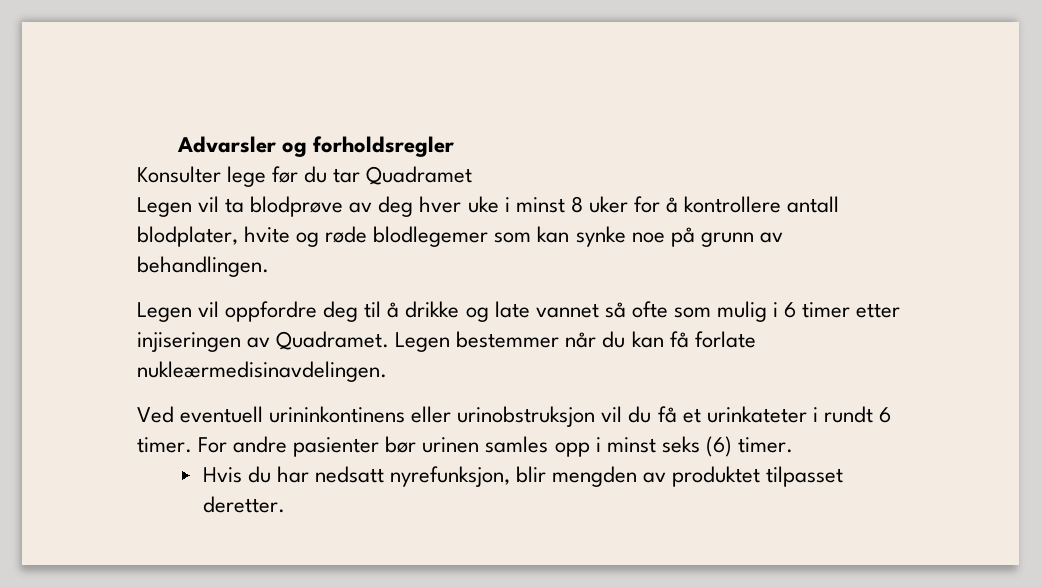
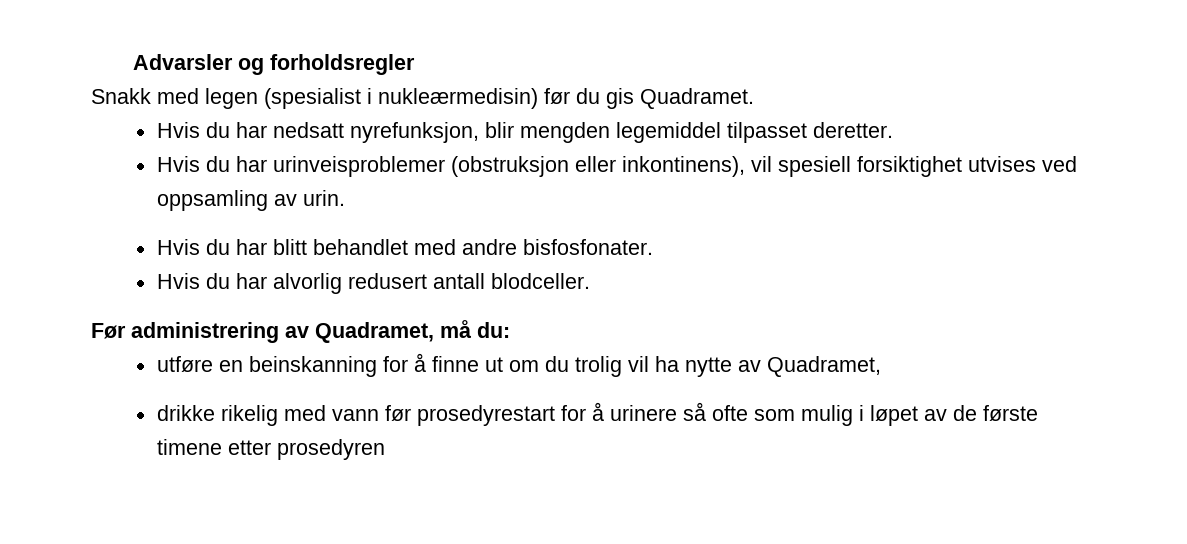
[137,166,473,187] [137,196,840,217] [137,226,783,247] [137,256,269,277] [137,301,901,322] [137,331,756,352] [137,361,387,382] [137,406,891,427] [137,436,793,457] Konsulter lege før du tar Quadramet // Legen vil ta blodprøve av deg hver uke i minst 8 uker for å kontrollere antall blodplater, hvite og røde blodlegemer som kan synke noe på grunn av behandlingen. // Legen vil oppfordre deg til å drikke og late vannet så ofte som mulig i 6 timer etter injiseringen av Quadramet. Legen bestemmer når du kan få forlate nukleærmedisinavdelingen. // Ved eventuell urininkontinens eller urinobstruksjon vil du få et urinkateter i rundt 6 timer. For andre pasienter bør urinen samles opp i minst seks (6) timer. -> [91,88,754,109] Snakk med legen (spesialist i nukleærmedisin) før du gis Quadramet.
[643,466,761,487] av produktet -> [615,122,721,143] legemiddel
(285, 504) none -> [156,156,1077,177] [156,190,345,211] [156,239,653,255] [156,273,590,294] [91,320,510,343] [156,353,881,377] [156,402,1038,426] [156,439,385,460] // Hvis du har urinveisproblemer (obstruksjon eller inkontinens), vil spesiell forsiktighet utvises ved oppsamling av urin. // Hvis du har blitt behandlet med andre bisfosfonater. // Hvis du har alvorlig redusert antall blodceller. // Før administrering av Quadramet, må du: // utføre en beinskanning for å finne ut om du trolig vil ha nytte av Quadramet, // drikke rikelig med vann før prosedyrestart for å urinere så ofte som mulig i løpet av de første timene etter prosedyren

